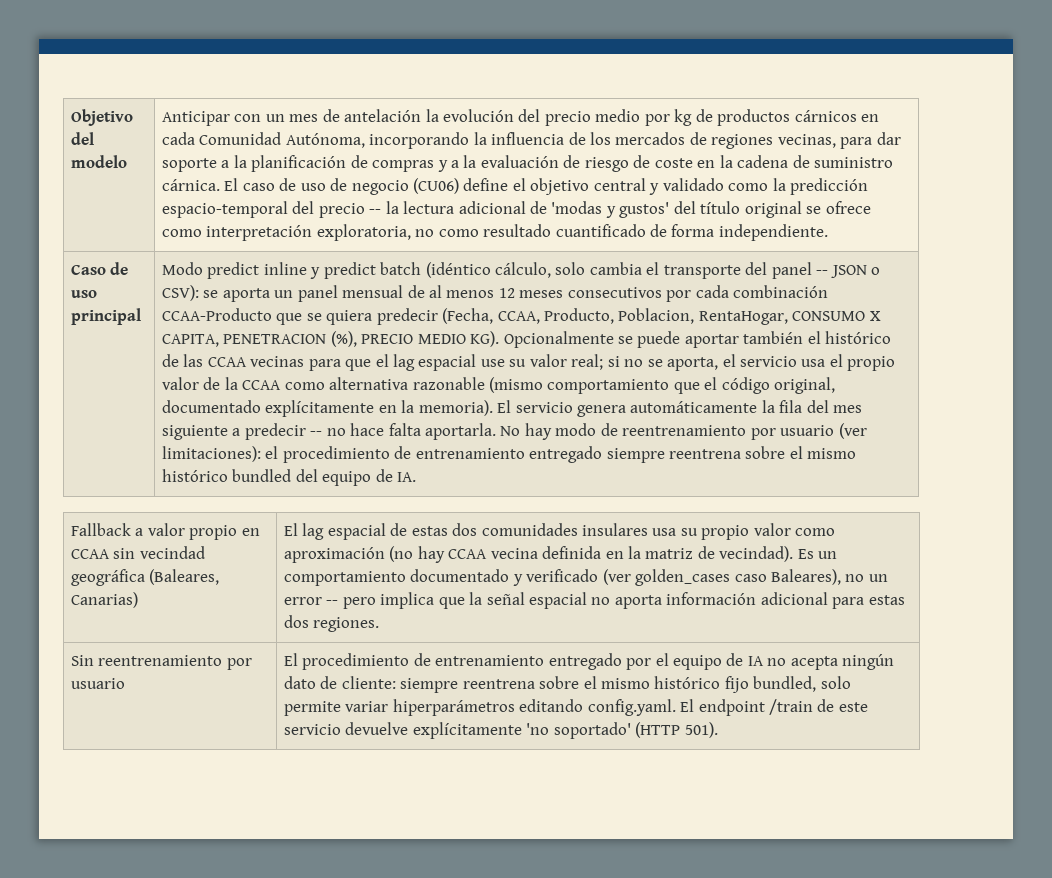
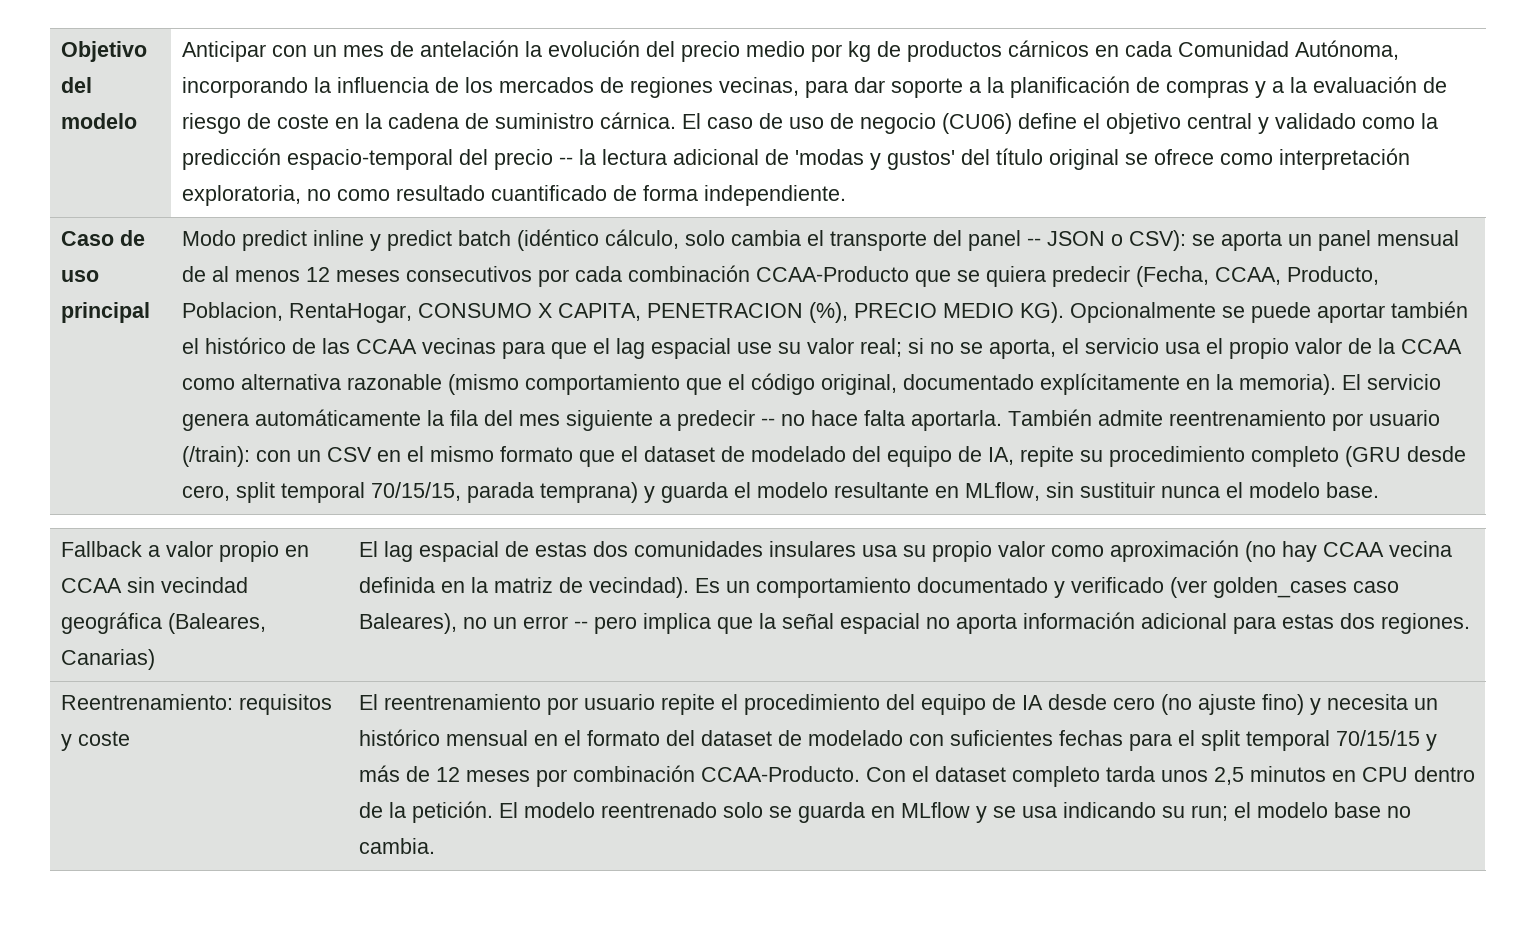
[500,423,867,440] [161,446,857,463] [161,469,417,486] No hay modo de reentrenamiento por usuario (ver limitaciones): el procedimiento de entrenamiento entregado siempre reentrena sobre el mismo histórico bundled del equipo de IA. -> [1007,409,1440,431] [181,446,1466,467] [181,482,1379,503] También admite reentrenamiento por usuario (/train): con un CSV en el mismo formato que el dataset de modelado del equipo de IA, repite su procedimiento completo (GRU desde cero, split temporal 70/15/15, parada temprana) y guarda el modelo resultante en MLflow, sin sustituir nunca el modelo base.
[70,655,252,670] [70,678,125,689] [283,653,895,670] [283,676,851,693] [283,699,868,716] [283,722,718,739] Sin reentrenamiento por usuario | El procedimiento de entrenamiento entregado por el equipo de IA no acepta ningún dato de cliente: siempre reentrena sobre el mismo histórico fijo bundled, solo permite variar hiperparámetros editando config.yaml. El endpoint /train de este servicio devuelve explícitamente 'no soportado' (HTTP 501). -> [60,694,332,715] [60,731,130,751] [358,694,1438,715] [358,729,1437,751] [358,765,1475,787] [358,801,1411,823] [358,838,435,854] Reentrenamiento: requisitos y coste | El reentrenamiento por usuario repite el procedimiento del equipo de IA desde cero (no ajuste fino) y necesita un histórico mensual en el formato del dataset de modelado con suficientes fechas para el split temporal 70/15/15 y más de 12 meses por combinación CCAA-Producto. Con el dataset completo tarda unos 2,5 minutos en CPU dentro de la petición. El modelo reentrenado solo se guarda en MLflow y se usa indicando su run; el modelo base no cambia.

